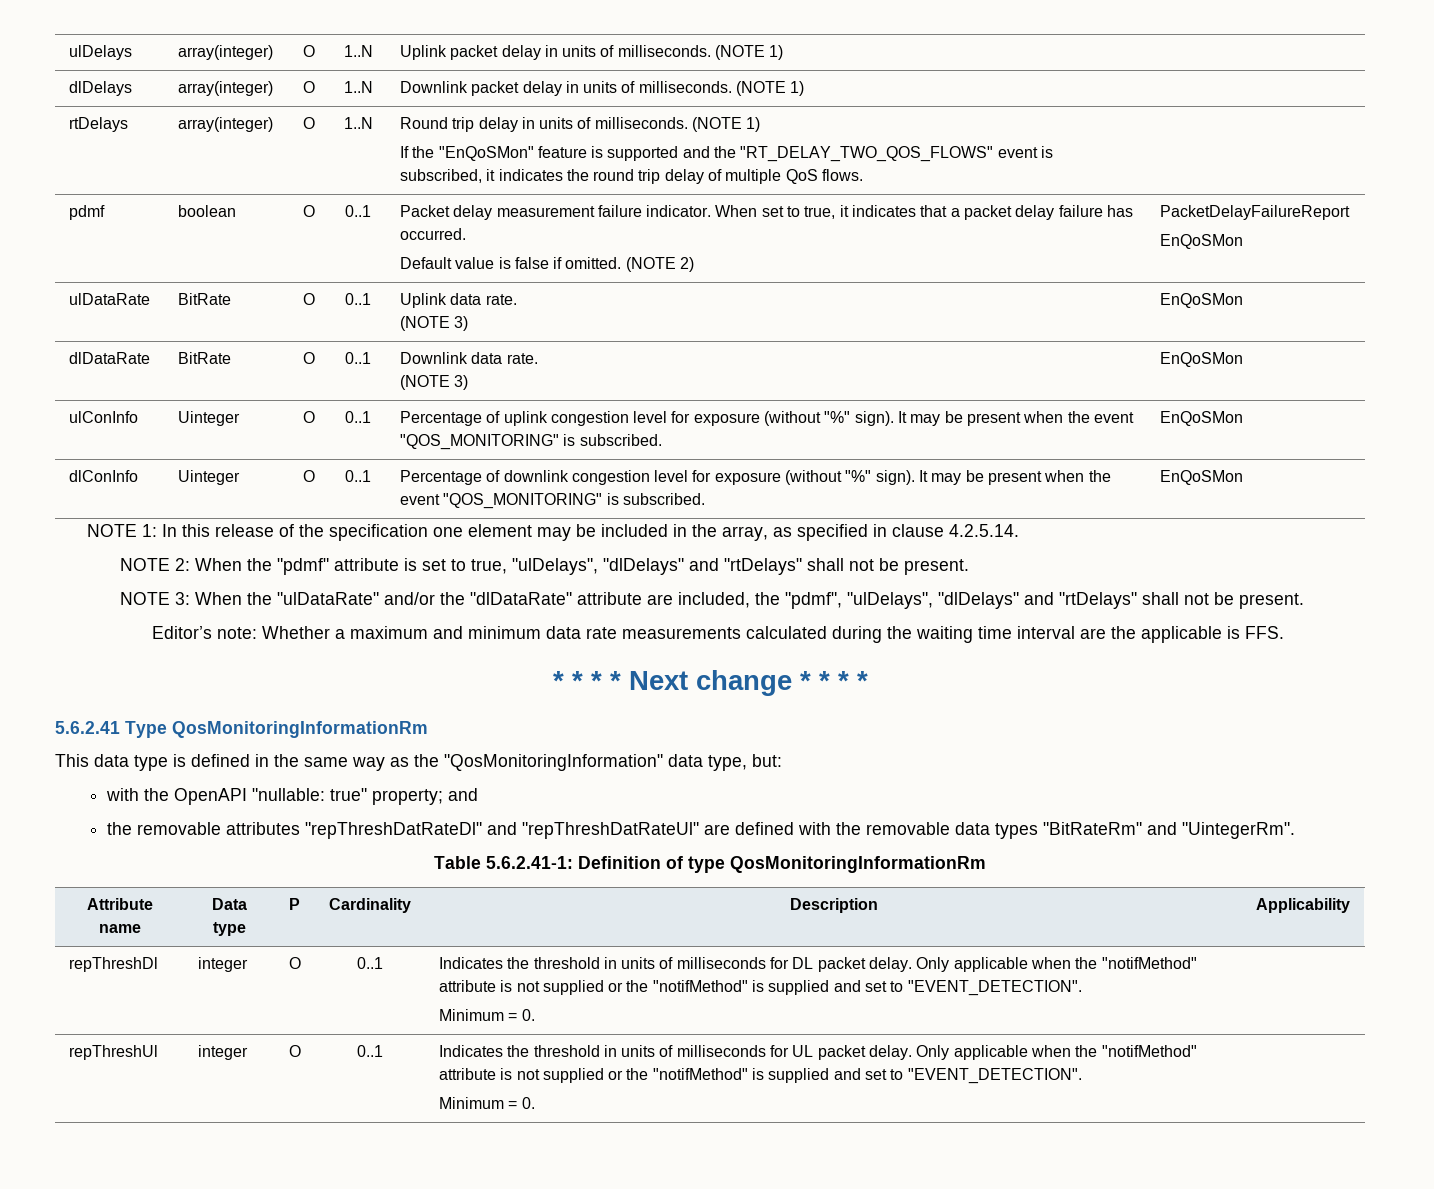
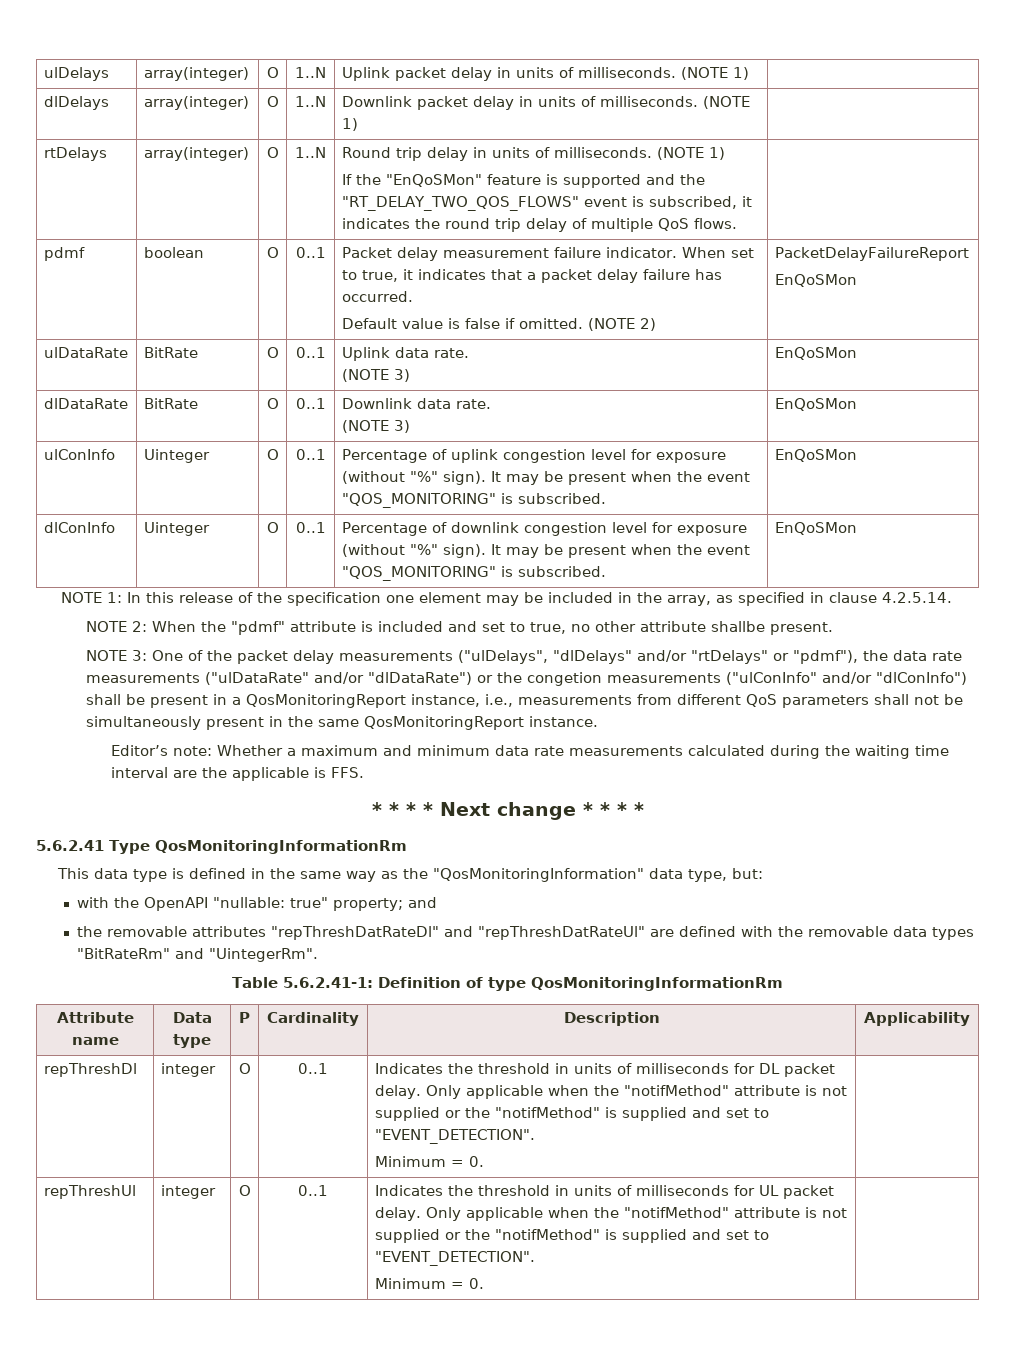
[421,558,969,575] [119,592,1304,609] set to true, "ulDelays", "dlDelays" and "rtDelays" shall not be present. // NOTE 3: When the "ulDataRate" and/or the "dlDataRate" attribute are included, the "pdmf", "ulDelays", "dlDelays" and "rtDelays" shall not be present. -> [378,621,834,635] [86,650,963,664] [86,672,968,686] [86,694,964,708] [86,716,599,730] included and set to true, no other attribute shallbe present. // NOTE 3: One of the packet delay measurements ("ulDelays", "dlDelays" and/or "rtDelays" or "pdmf"), the data rate measurements ("ulDataRate" and/or "dlDataRate") or the congetion measurements ("ulConInfo" and/or "dlConInfo") shall be present in a QosMonitoringReport instance, i.e., measurements from different QoS parameters shall not be simultaneously present in the same QosMonitoringReport instance.

